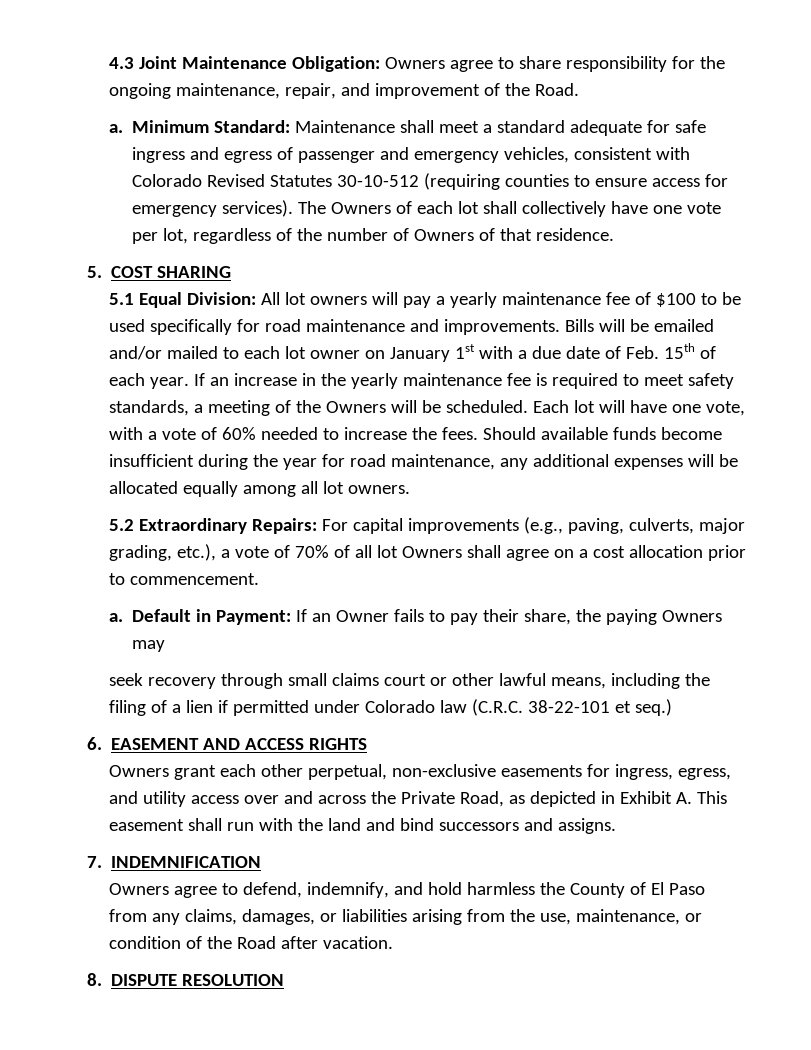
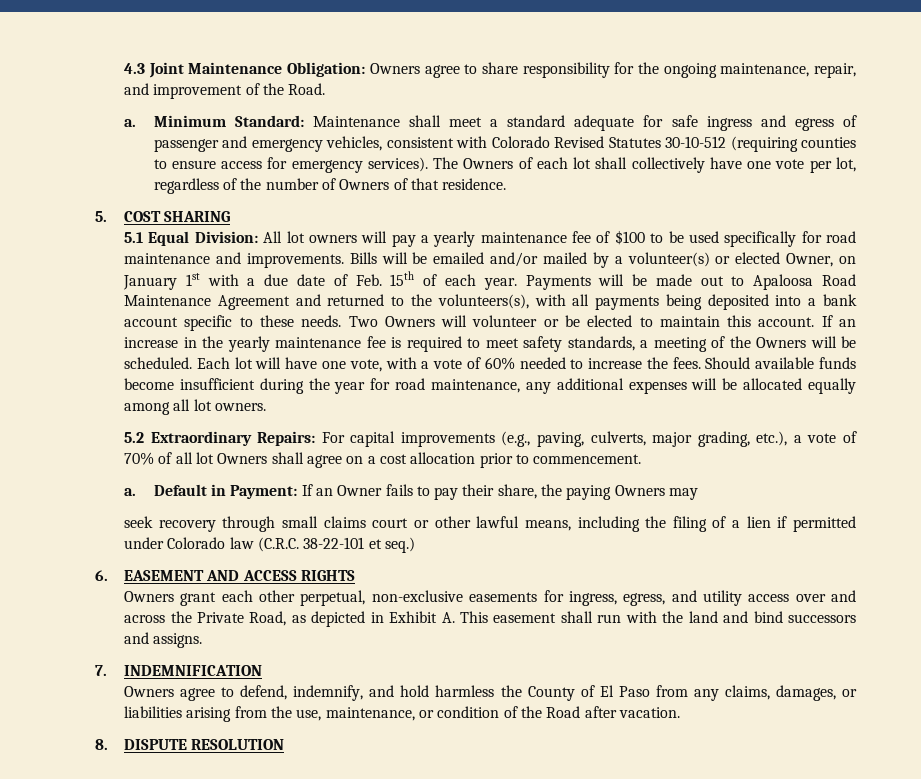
[222,346,360,359] to each lot owner -> [592,252,834,268] by a volunteer(s) or elected Owner,
(189, 383) none -> [525,274,856,290] [124,294,858,310] [124,315,815,331] Payments will be made out to Apaloosa Road Maintenance Agreement and returned to the volunteers(s), with all payments being deposited into a bank account specific to these needs. Two Owners will volunteer or be elected to maintain this account.

